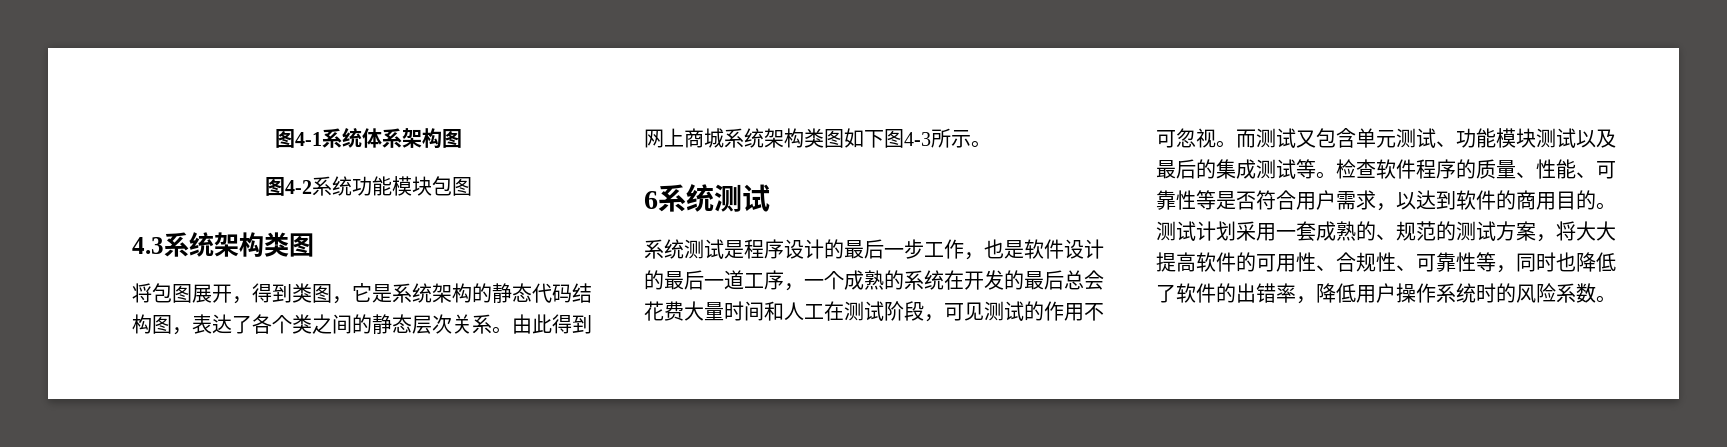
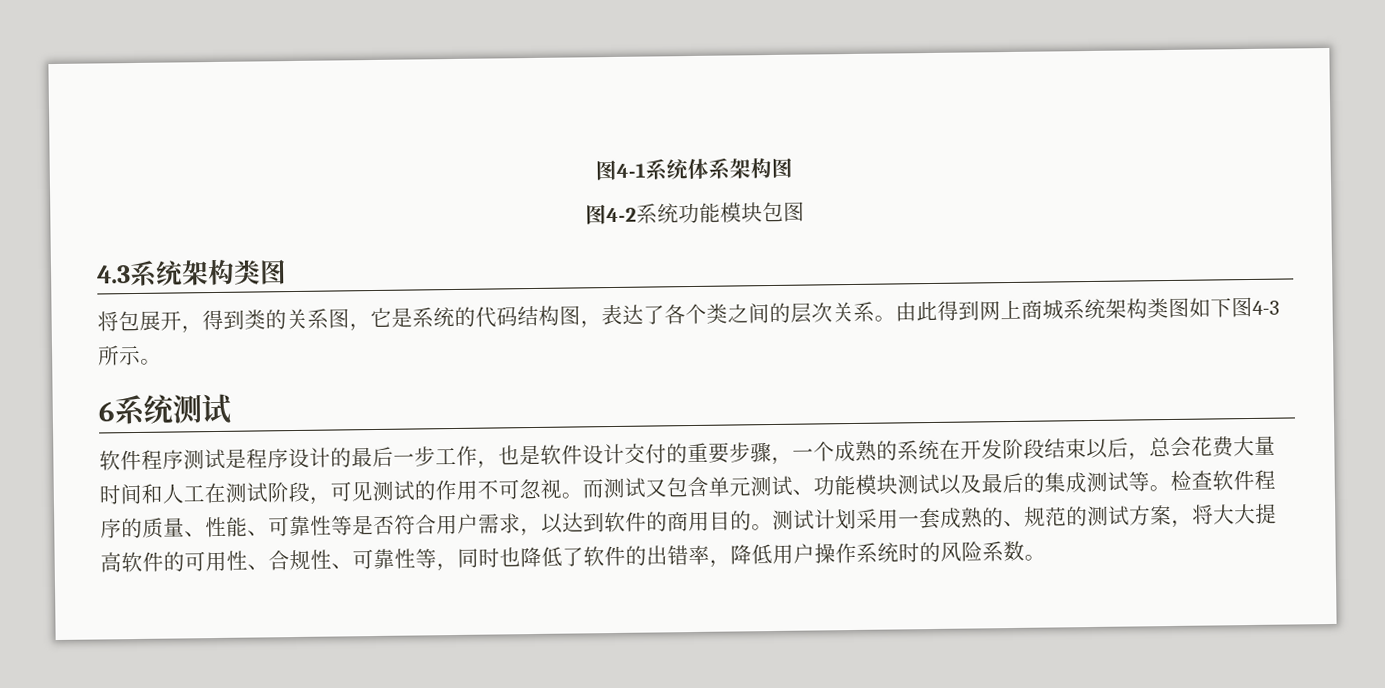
[172,284,192,303] 图 -> (140, 321) none
(312, 293) none -> [265,308,329,330] 的关系
[432,283,532,303] 架构的静态 -> [454,306,476,327] 的
[372,314,412,334] 静态 -> (791, 313) none
[644,239,684,259] 系统 -> [99,449,184,471] 软件程序
[644,270,784,290] 的最后一道工序 -> [624,442,772,464] 交付的重要步骤
[1004,270,1064,290] 的最后 -> [1002,437,1150,461] 阶段结束以后，

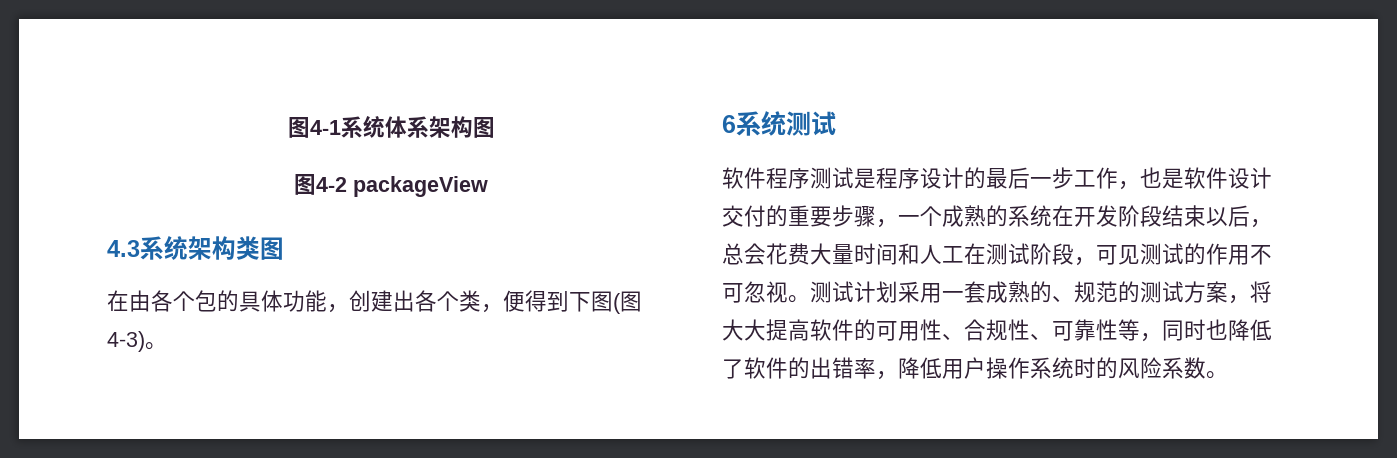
[635,201,805,224] 系统功能模块包图 -> [353,176,488,197] packageView
[97,296,1280,334] [97,345,141,366] 将包展开，得到类的关系图，它是系统的代码结构图，表达了各个类之间的层次关系。由此得到网上商城系统架构类图如下图4-3所示 -> [107,290,642,314] [107,331,145,352] 在由各个包的具体功能，创建出各个类，便得到下图(图4-3)
[582,469,1276,499] [100,510,773,539] 而测试又包含单元测试、功能模块测试以及最后的集成测试等。检查软件程序的质量、性能、可靠性等是否符合用户需求，以达到软件的商用目的。 -> (810, 299) none

